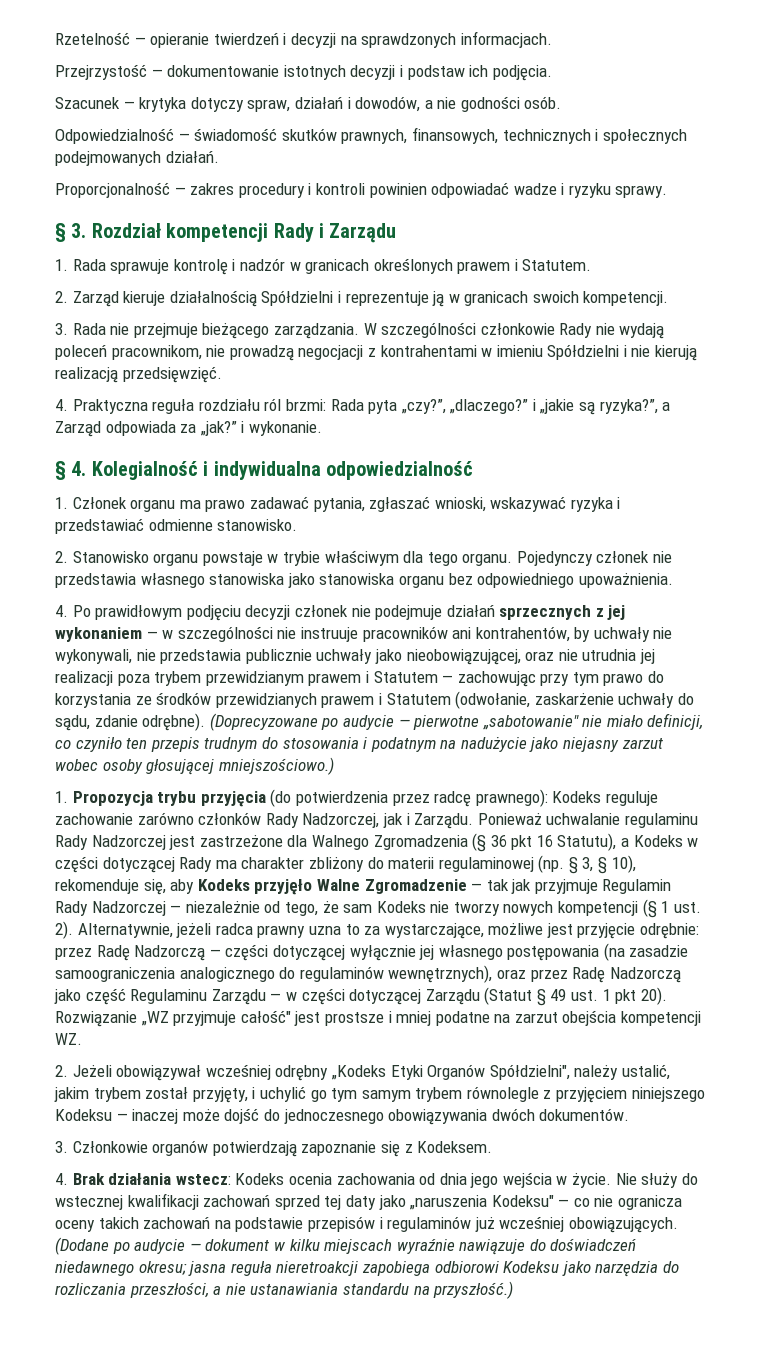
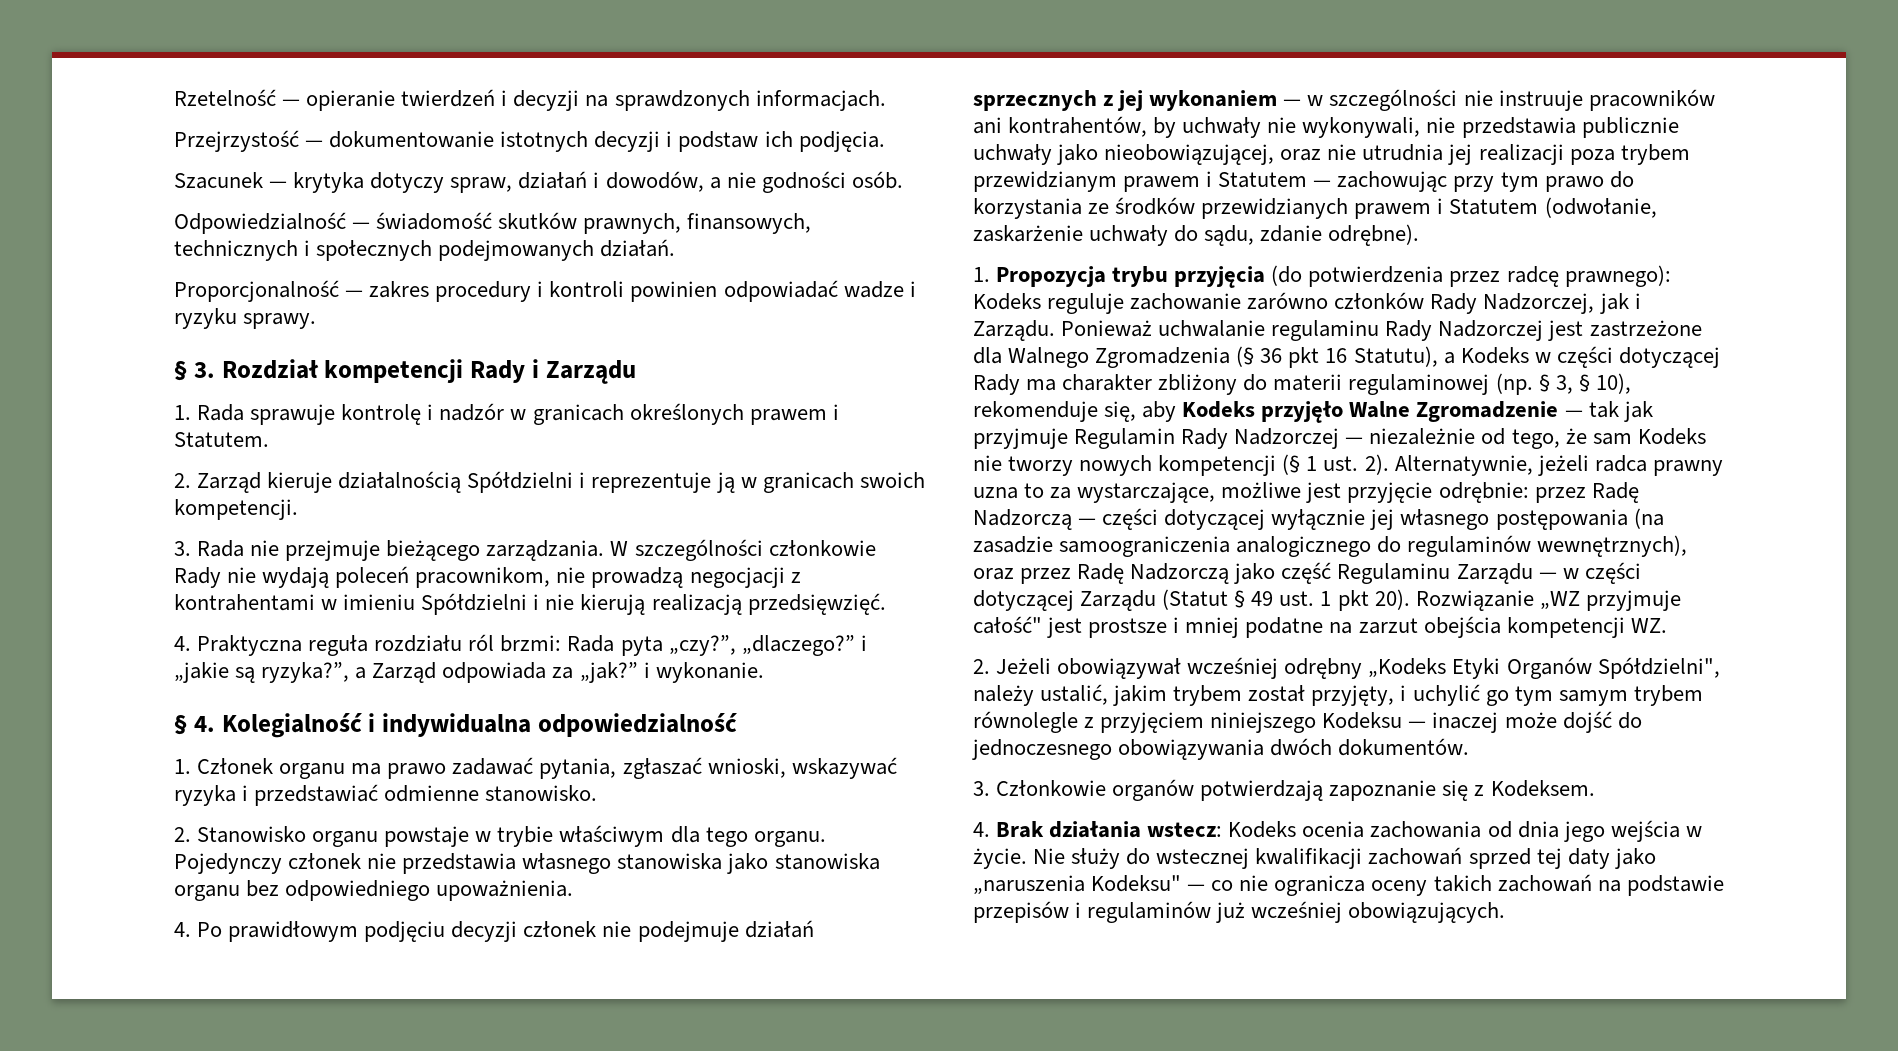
[209,713,704,731] [55,737,663,752] [55,757,334,775] (Doprecyzowane po audycie — pierwotne „sabotowanie" nie miało definicji, co czyniło ten przepis trudnym do stosowania i podatnym na nadużycie jako niejasny zarzut wobec osoby głosującej mniejszościowo.) -> (1420, 235) none
[55,1237,637,1255] [55,1261,679,1277] [55,1281,514,1299] (Dodane po audycie — dokument w kilku miejscach wyraźnie nawiązuje do doświadczeń niedawnego okresu; jasna reguła nieretroakcji zapobiega odbiorowi Kodeksu jako narzędzia do rozliczania przeszłości, a nie ustanawiania standardu na przyszłość.) -> (1506, 912) none

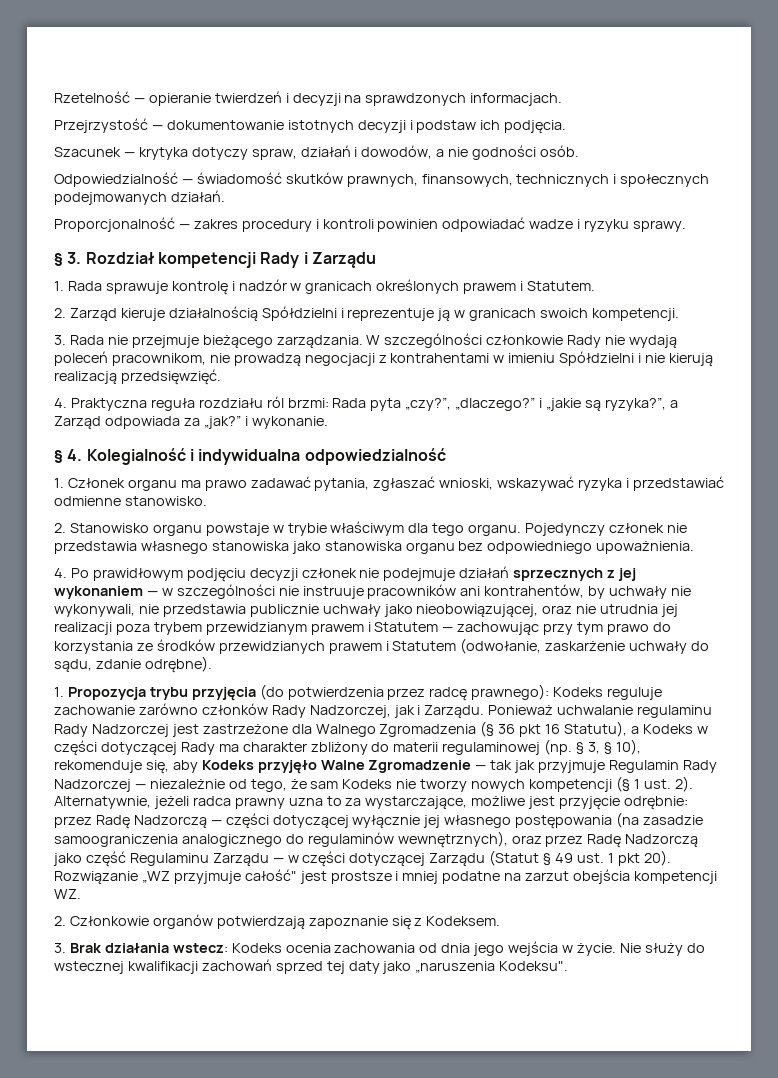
[996,657,1720,679] [973,684,1703,706] [973,711,1642,733] [972,738,1470,760] [973,781,990,796] Jeżeli obowiązywał wcześniej odrębny „Kodeks Etyki Organów Spółdzielni", należy ustalić, jakim trybem został przyjęty, i uchylić go tym samym trybem równolegle z przyjęciem niniejszego Kodeksu — inaczej może dojść do jednoczesnego obowiązywania dwóch dokumentów. // 3. -> (66, 921) none
[973,822,990,837] 4. -> [54,943,66,953] 3.
[1091,874,1724,896] [973,901,1506,923] Kodeksu" — co nie ogranicza oceny takich zachowań na podstawie przepisów i regulaminów już wcześniej obowiązujących. -> [499,961,569,971] Kodeksu".

